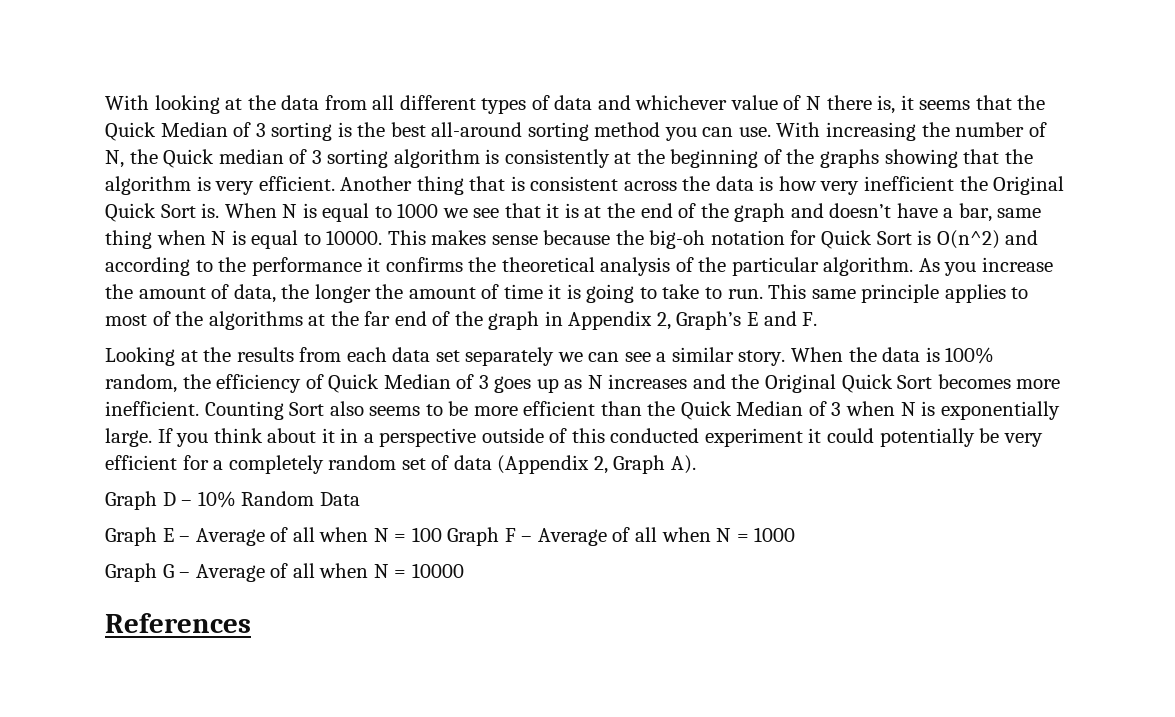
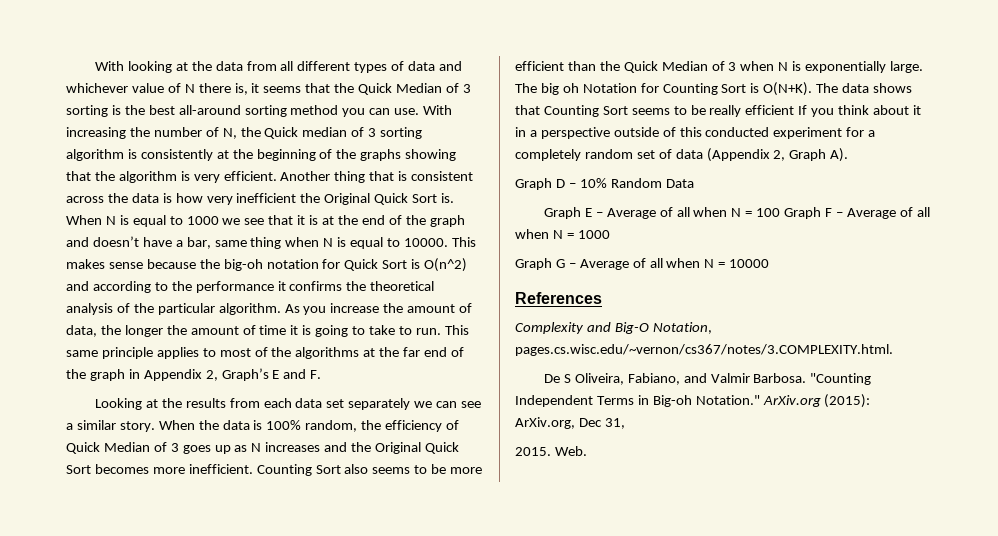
(152, 437) none -> [515,82,913,96] [515,105,795,117] The big oh Notation for Counting Sort is O(N+K). The data shows that Counting Sort seems to be really efficient
[808,428,1043,447] [105,455,177,470] it could potentially be very efficient -> (843, 133) none
(251, 623) none -> [515,322,712,334] [515,344,893,356] [543,373,872,385] [515,394,871,408] [515,417,625,429] [515,446,587,456] // Complexity and Big-O Notation, pages.cs.wisc.edu/~vernon/cs367/notes/3.COMPLEXITY.html. // De S Oliveira, Fabiano, and Valmir Barbosa. "Counting Independent Terms in Big-oh Notation." ArXiv.org (2015): ArXiv.org, Dec 31, // 2015. Web.

